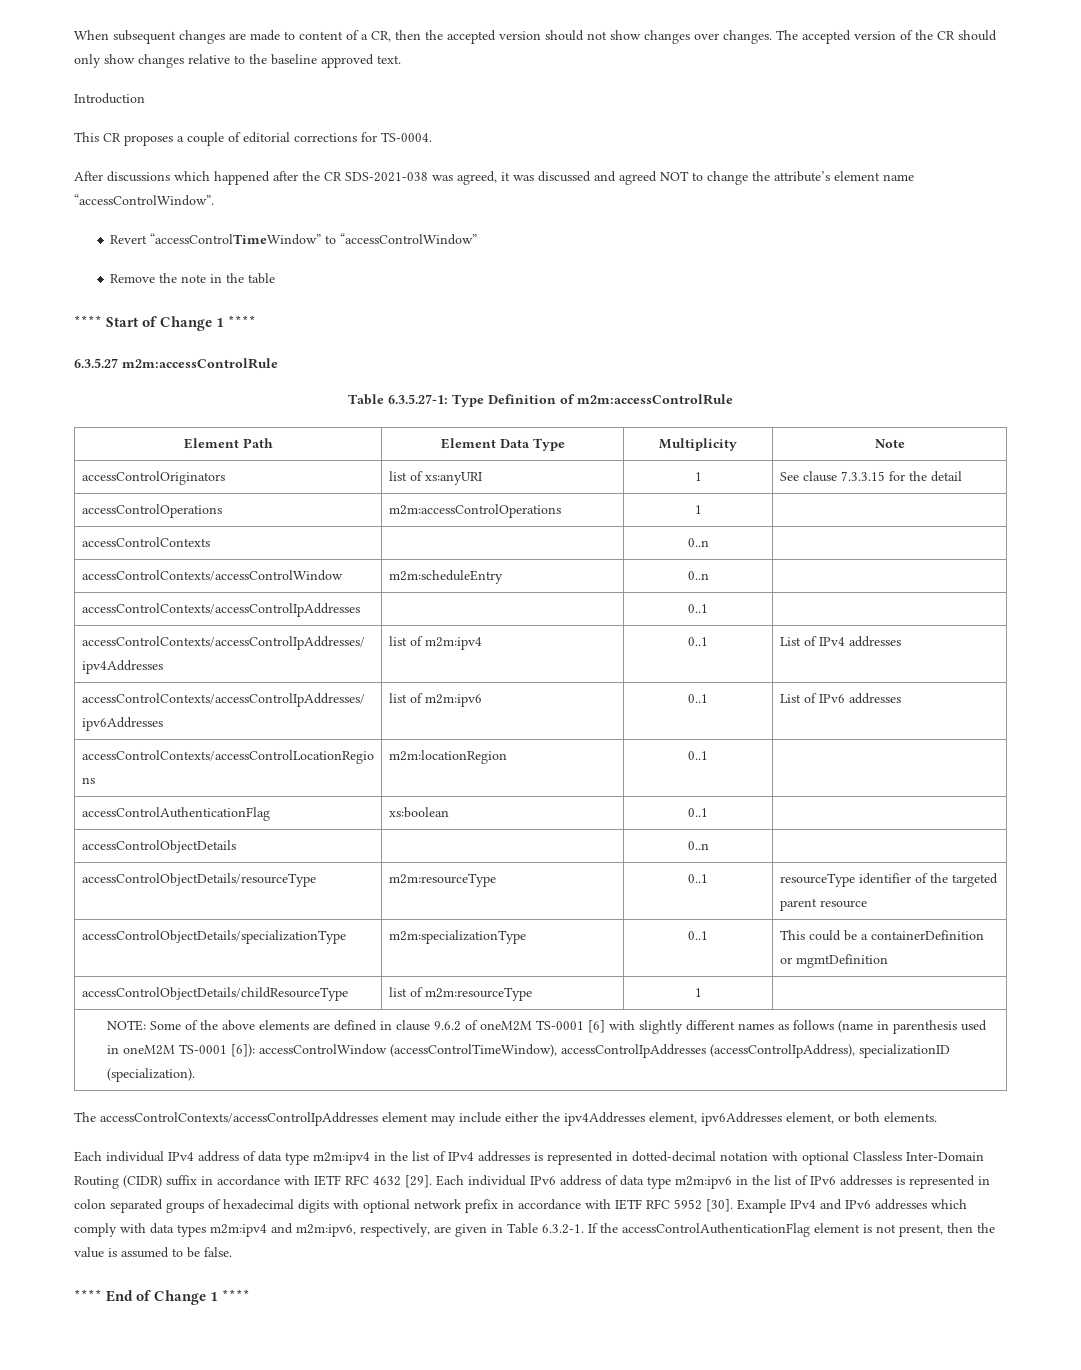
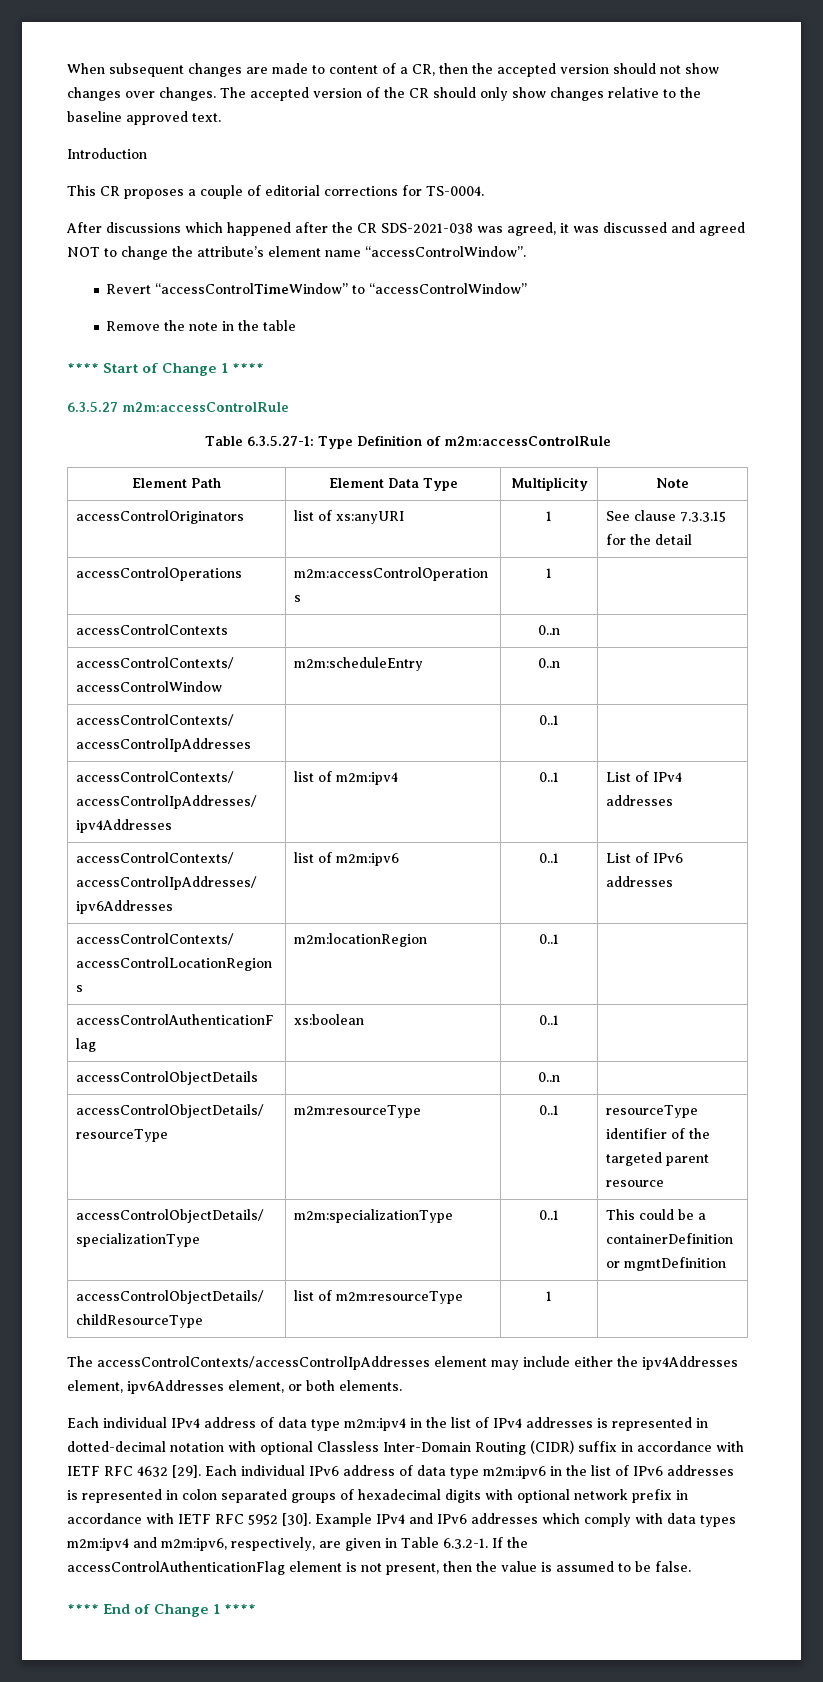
[106,1020,987,1034] [106,1044,950,1058] [106,1068,195,1082] // NOTE: Some of the above elements are defined in clause 9.6.2 of oneM2M TS-0001 [6] with slightly different names as follows (name in parenthesis used in oneM2M TS-0001 [6]): accessControlWindow (accessControlTimeWindow), accessControlIpAddresses (accessControlIpAddress), specializationID (specialization). -> (552, 1296) none

